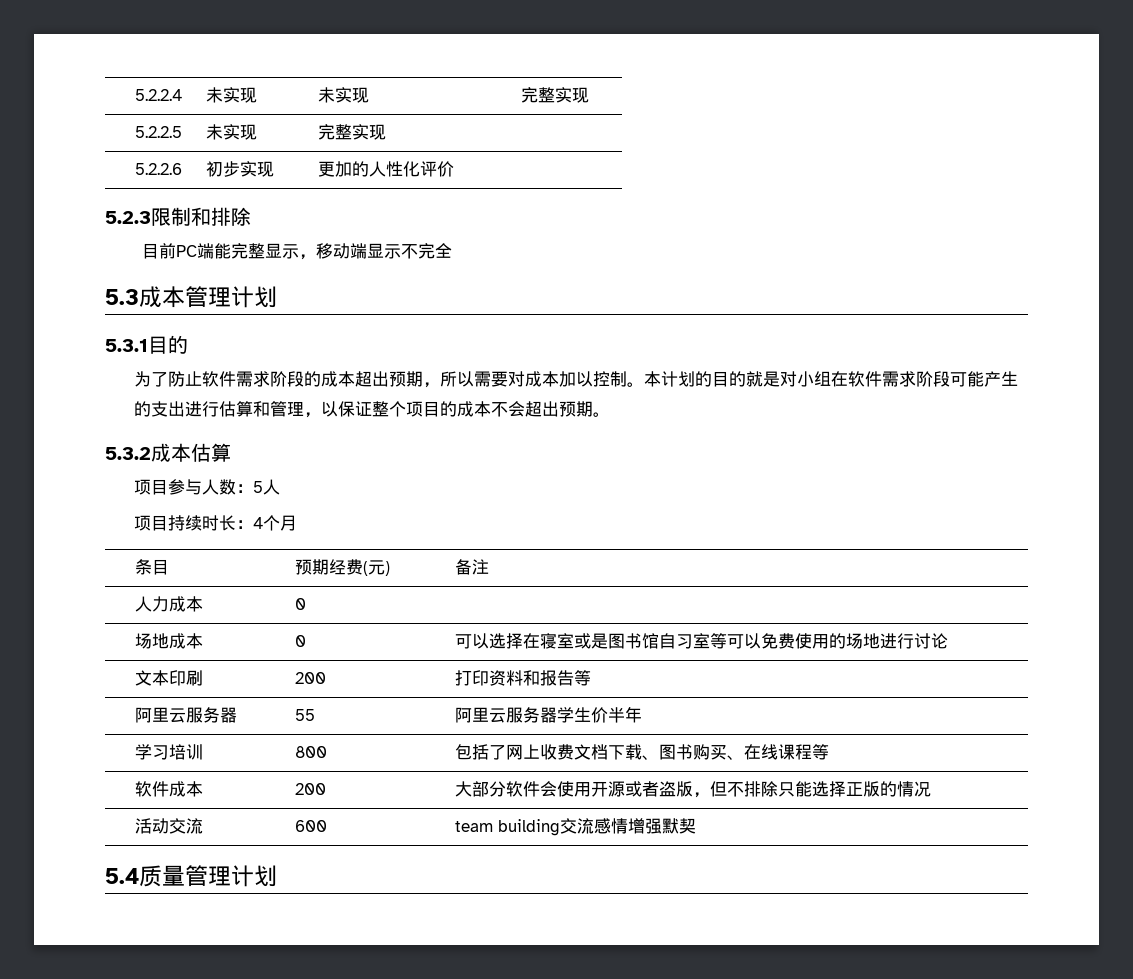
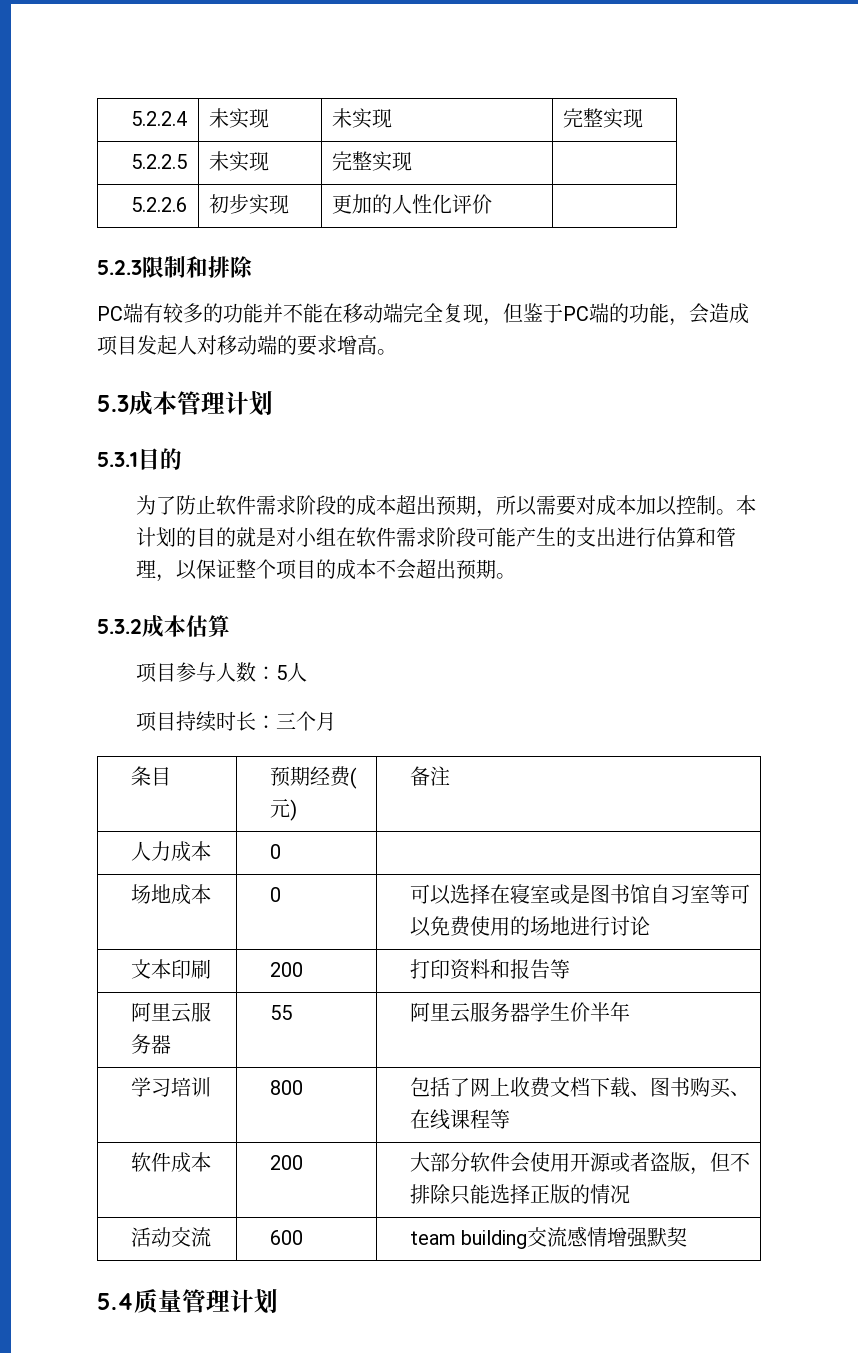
[141,243,452,260] 目前PC端能完整显示，移动端显示不完全 -> [97,303,749,326] [97,335,397,356] PC端有较多的功能并不能在移动端完全复现，但鉴于PC端的功能，会造成项目发起人对移动端的要求增高。
[252,517,263,529] 4 -> [275,712,296,729] 三

